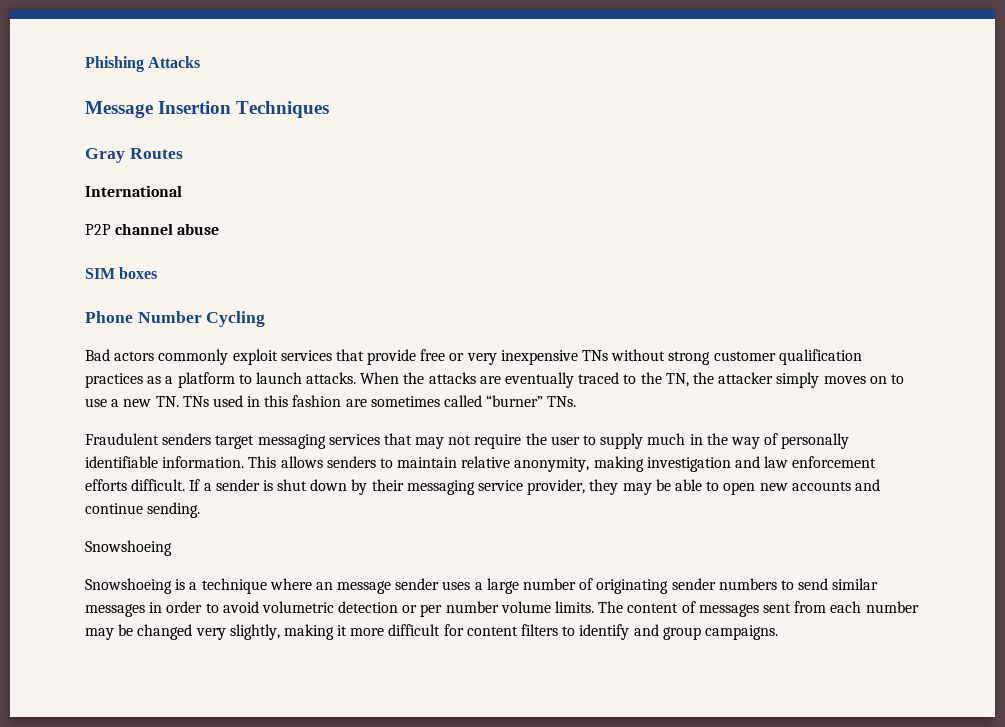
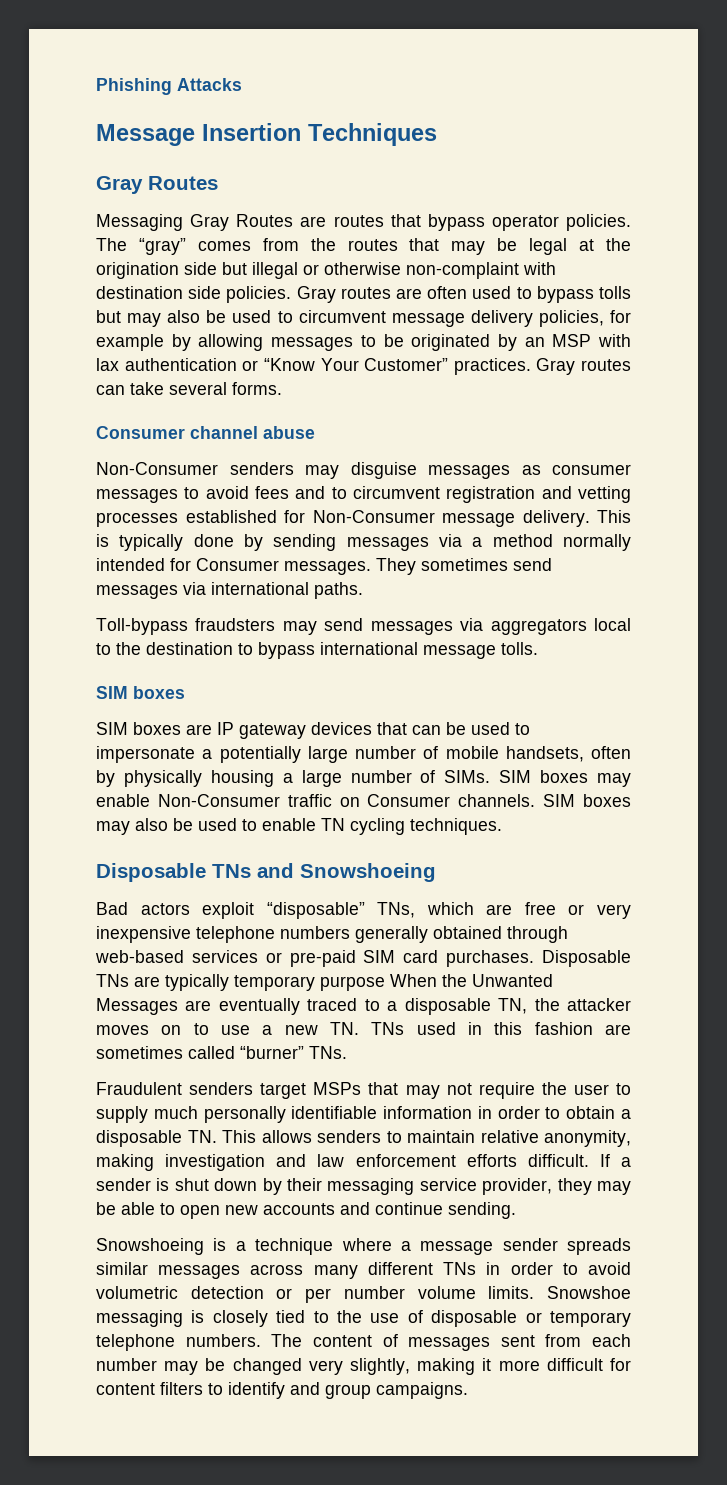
[85,185,182,197] [85,223,220,235] [85,267,158,279] [85,311,266,327] [85,349,862,365] [85,372,476,388] International // P2P channel abuse // SIM boxes // Phone Number Cycling // Bad actors commonly exploit services that provide free or very inexpensive TNs without strong customer qualification practices as a platform to launch attacks. When the attacks -> [96,214,631,231] [96,238,632,255] [96,262,556,279] [96,286,631,303] [96,310,631,327] [96,334,631,351] [96,358,631,375] [96,382,282,395] [96,426,315,439] [96,462,631,479] [96,486,631,503] [96,510,631,527] [96,534,631,551] [96,558,552,575] [96,582,363,599] [96,618,631,635] [96,642,538,659] [96,686,185,699] [96,722,530,739] [96,746,631,763] [96,770,631,787] [96,794,631,807] [96,818,502,835] [96,863,436,882] [96,902,631,919] [96,926,568,943] [95,950,631,967] [96,974,553,991] [96,998,178,1015] Messaging Gray Routes are routes that bypass operator policies. The “gray” comes from the routes that may be legal at the origination side but illegal or otherwise non-complaint with destination side policies. Gray routes are often used to bypass tolls but may also be used to circumvent message delivery policies, for example by allowing messages to be originated by an MSP with lax authentication or “Know Your Customer” practices. Gray routes can take several forms. // Consumer channel abuse // Non-Consumer senders may disguise messages as consumer messages to avoid fees and to circumvent registration and vetting processes established for Non-Consumer message delivery. This is typically done by sending messages via a method normally intended for Consumer messages. They sometimes send messages via international paths. // Toll-bypass fraudsters may send messages via aggregators local to the destination to bypass international message tolls. // SIM boxes // SIM boxes are IP gateway devices that can be used to impersonate a potentially large number of mobile handsets, often by physically housing a large number of SIMs. SIM boxes may enable Non-Consumer traffic on Consumer channels. SIM boxes may also be used to enable TN cycling techniques. // Disposable TNs and Snowshoeing // Bad actors exploit “disposable” TNs, which are free or very inexpensive telephone numbers generally obtained through web-based services or pre-paid SIM card purchases. Disposable TNs are typically temporary purpose When the Unwanted Messages
[640,372,662,384] the -> [387,998,491,1015] a disposable
[776,372,820,388] simply -> (632, 1004) none
[257,434,380,449] messaging services -> [313,1082,362,1095] MSPs
[689,433,850,449] [85,456,245,468] in the way of personally identifiable information. -> [203,1106,631,1123] [96,1130,217,1147] personally identifiable information in order to obtain a disposable TN.
[85,578,172,594] // Snowshoeing -> (204, 1246) none
[315,582,333,590] an -> [400,1241,411,1251] a
[442,578,879,594] [85,604,145,617] uses a large number of originating sender numbers to send similar messages -> [567,1238,631,1255] [96,1262,477,1279] spreads similar messages across many different TNs
(595, 607) none -> [547,1286,631,1299] [96,1310,631,1327] [96,1334,261,1351] Snowshoe messaging is closely tied to the use of disposable or temporary telephone numbers.

